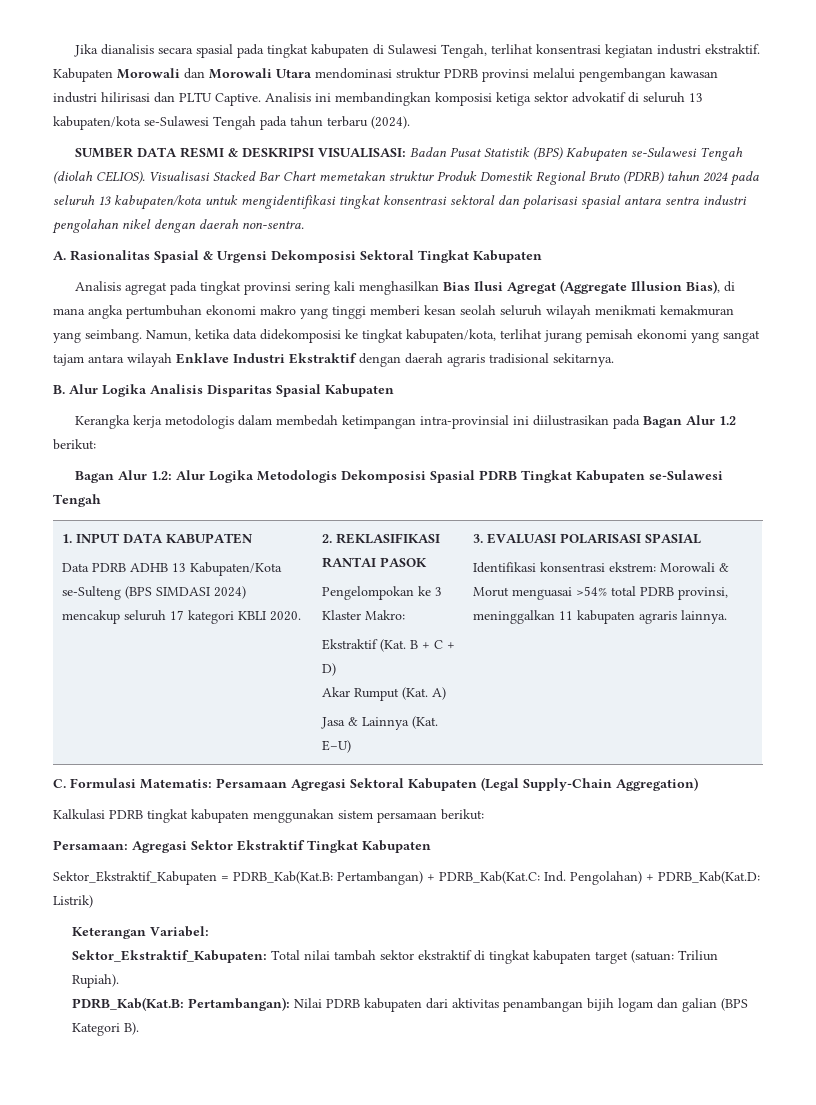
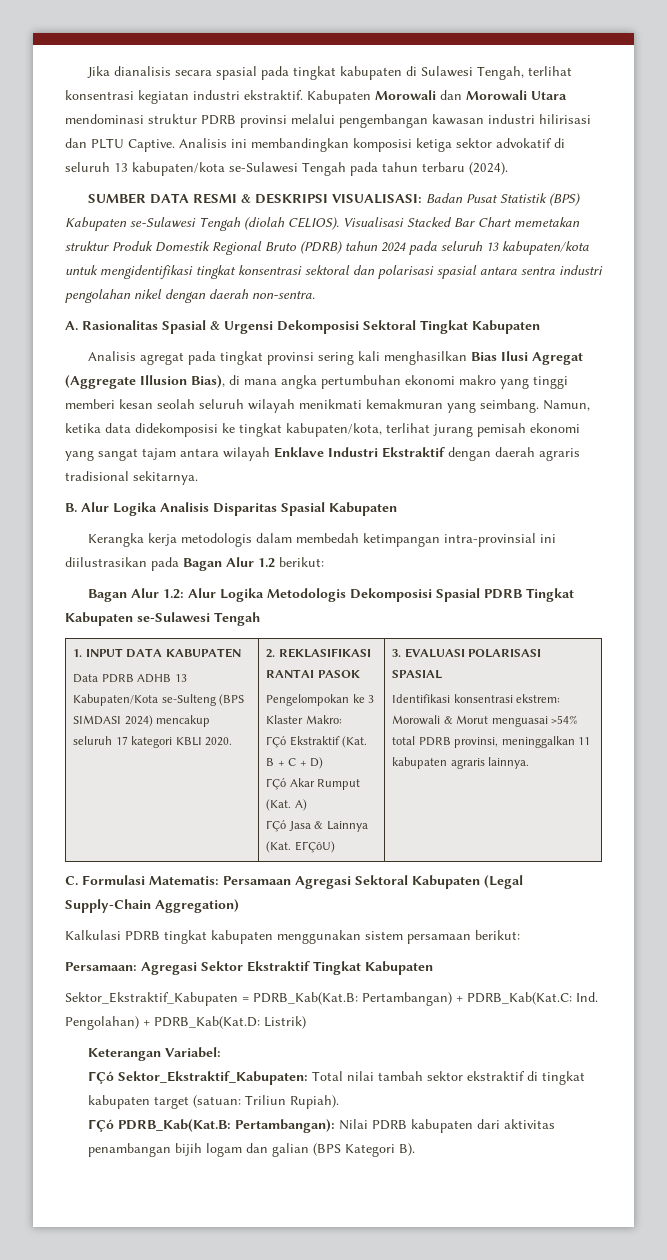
(405, 615) none -> [266,736,287,748] ΓÇó
(336, 669) none -> [266,778,287,790] ΓÇó
(446, 693) none -> [266,820,287,832] ΓÇó
[321,740,351,753] E–U) -> [294,841,335,853] EΓÇôU)
(210, 931) none -> [88,1071,115,1084] ΓÇó
(120, 981) none -> [88,1119,115,1132] ΓÇó

